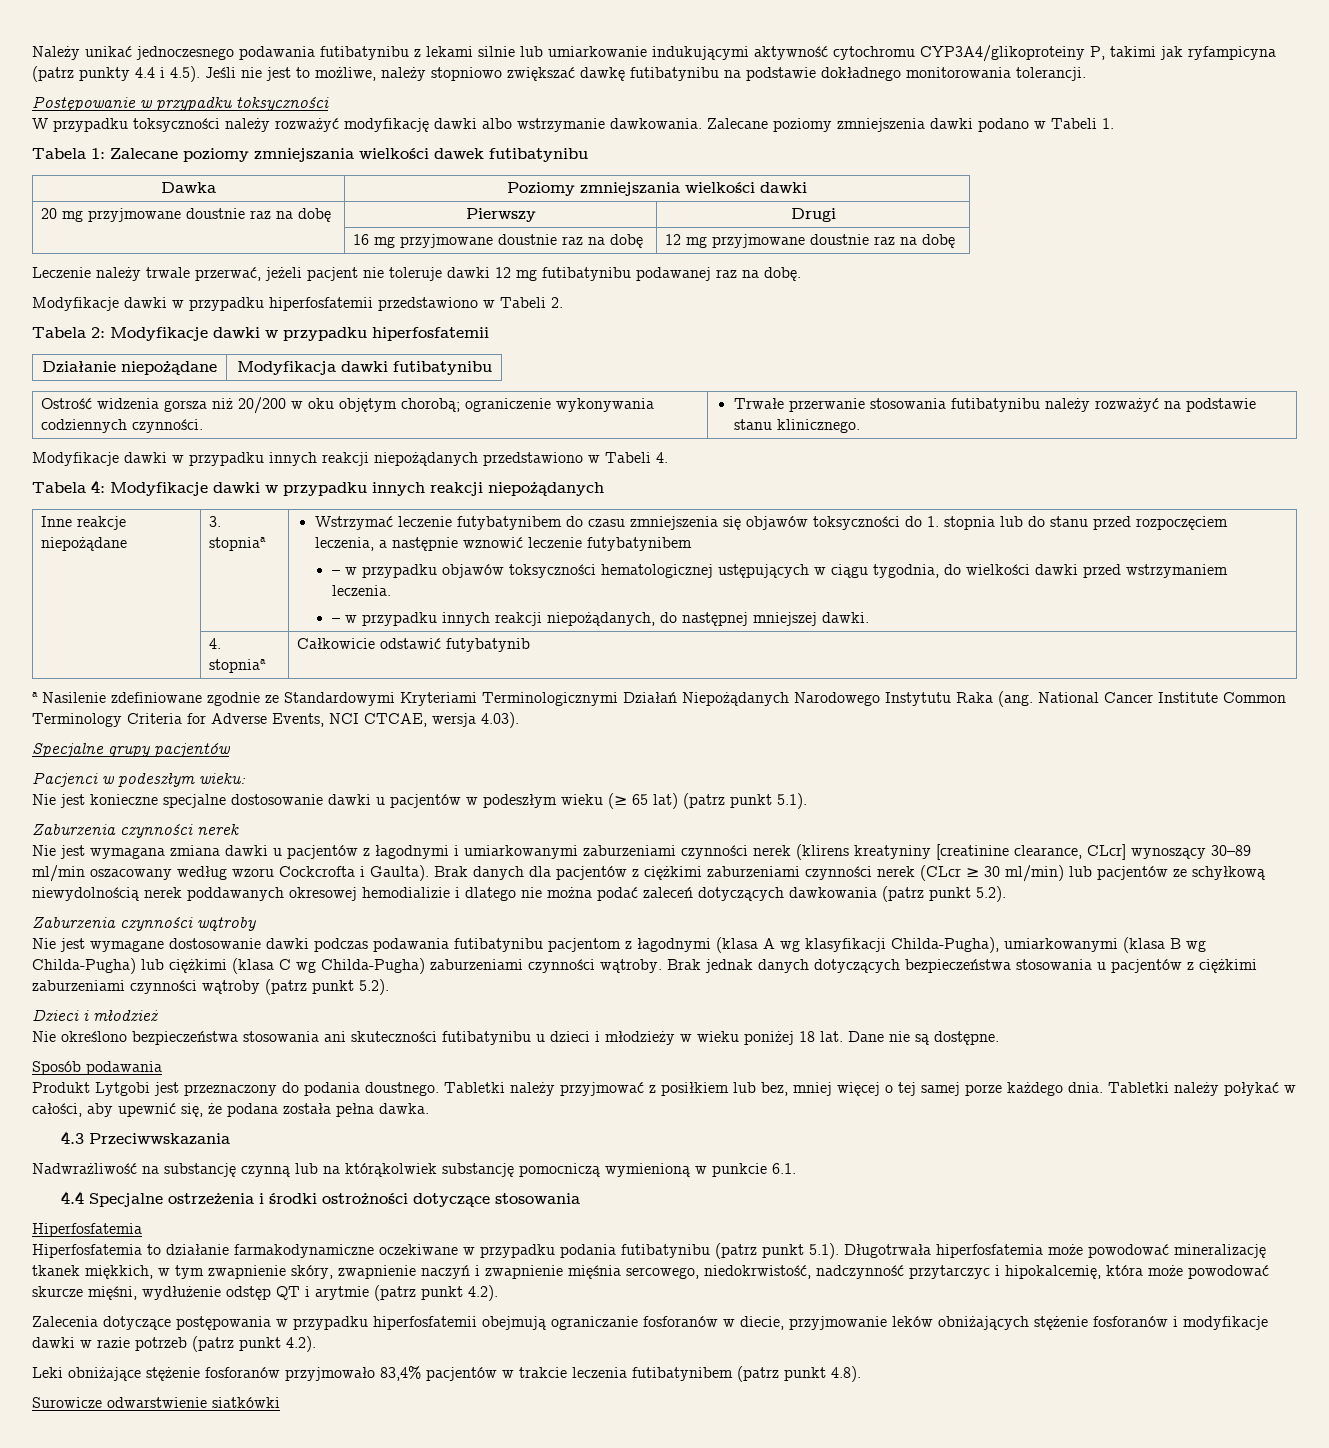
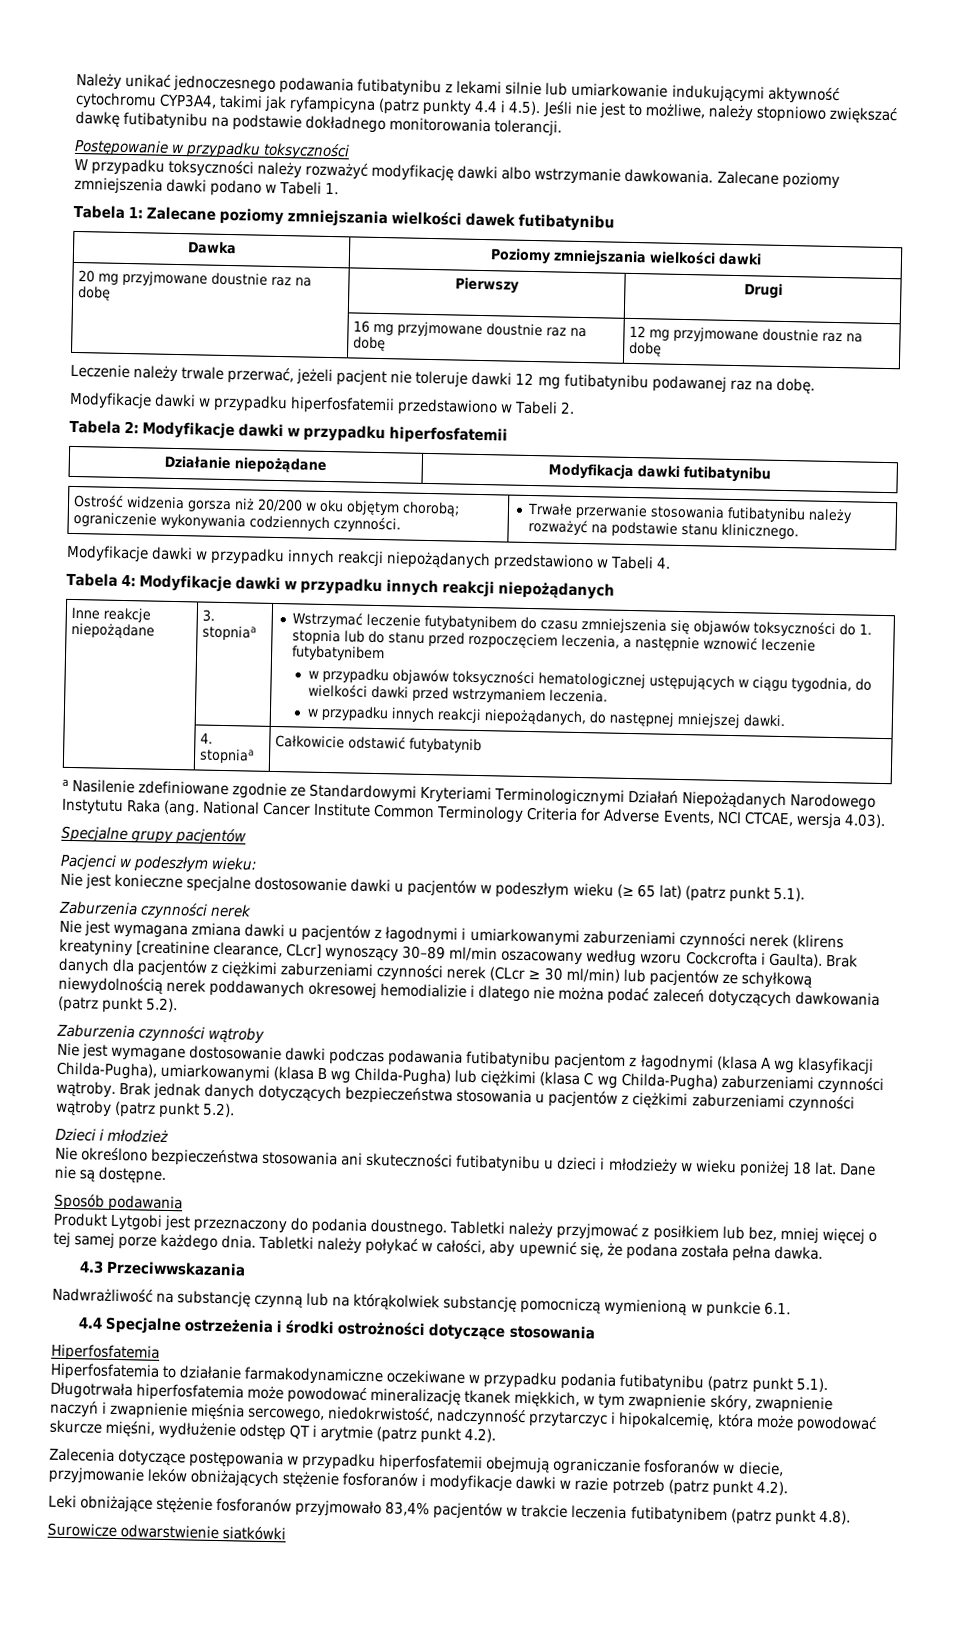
[920,45,1105,62] CYP3A4/glikoproteiny P, -> [159,93,218,109] CYP3A4,
[331,570,340,575] – -> (386, 653) none
[331,618,340,623] – -> (608, 696) none

